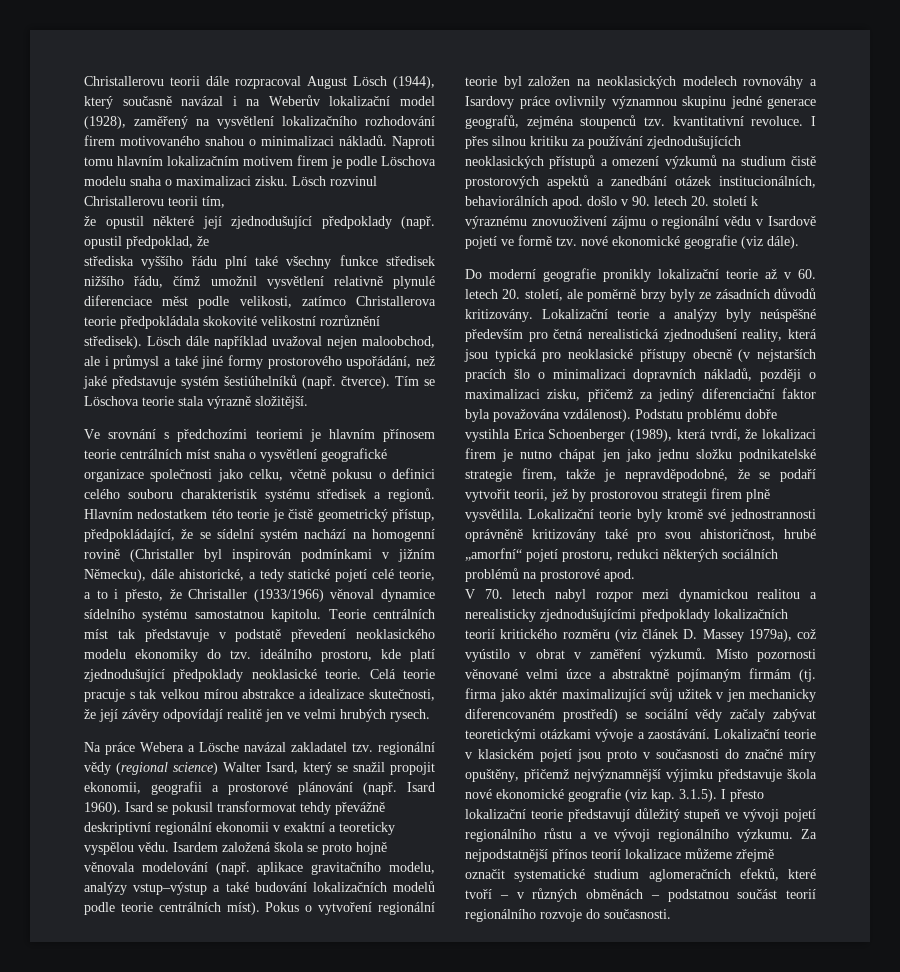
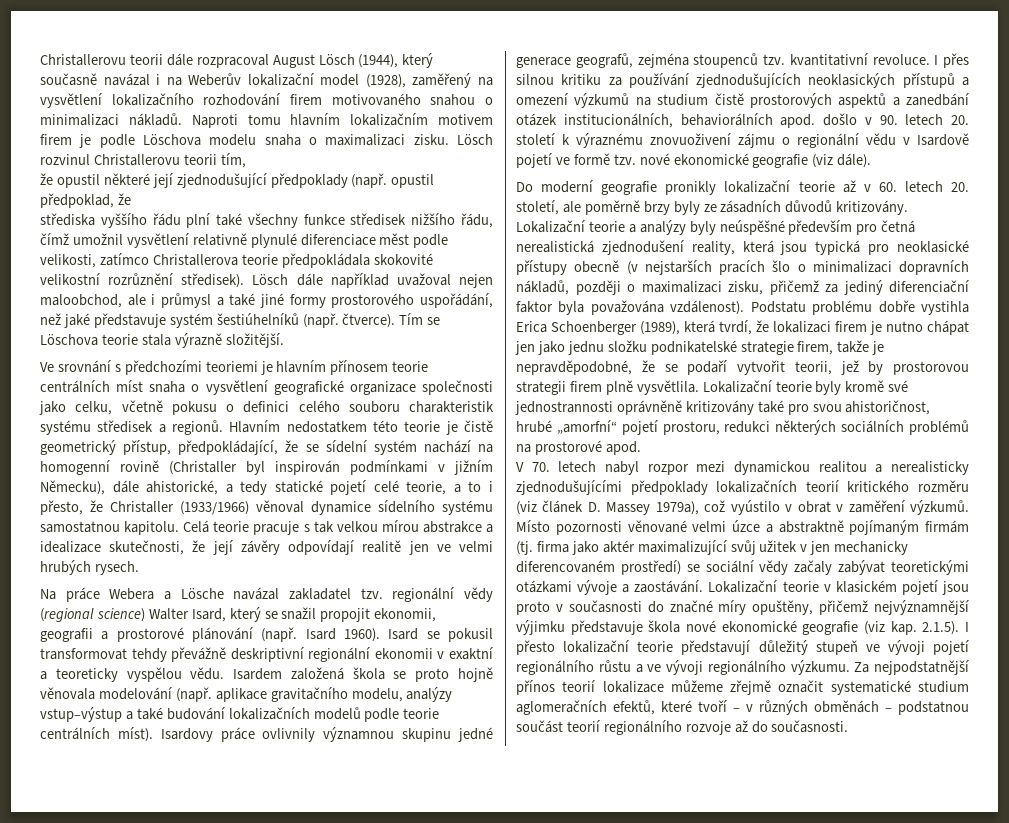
[328,609,435,619] [84,629,435,642] [84,649,435,662] [84,669,362,682] Teorie centrálních míst tak představuje v podstatě převedení neoklasického modelu ekonomiky do tzv. ideálního prostoru, kde platí zjednodušující předpoklady neoklasické teorie. -> (180, 528) none
[265,902,435,915] [465,76,817,89] Pokus o vytvoření regionální teorie byl založen na neoklasických modelech rovnováhy a -> (153, 734) none
[679,789,717,802] 3.1.5). -> [922,621,960,635] 2.1.5).
(582, 915) none -> [734,720,748,733] až

